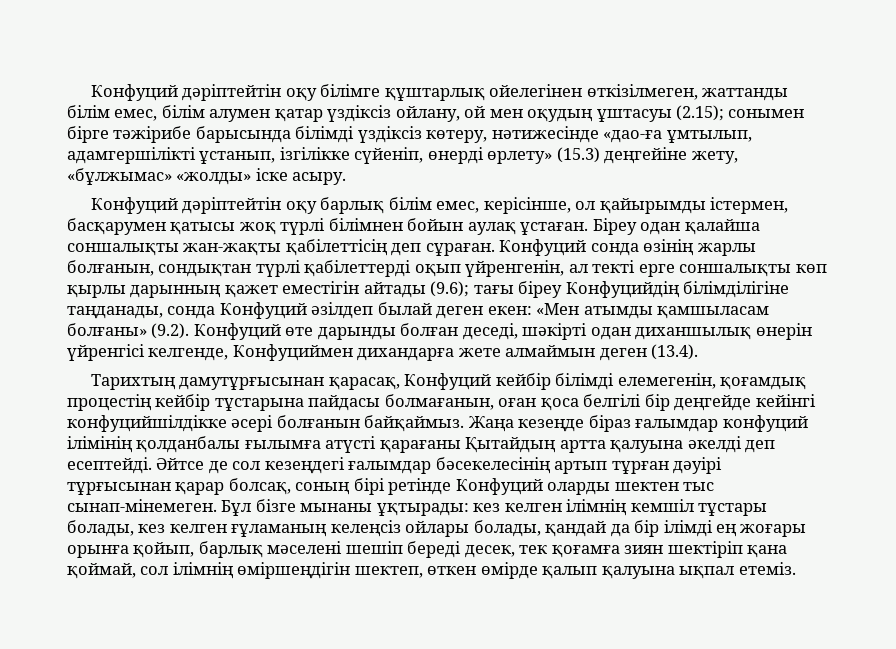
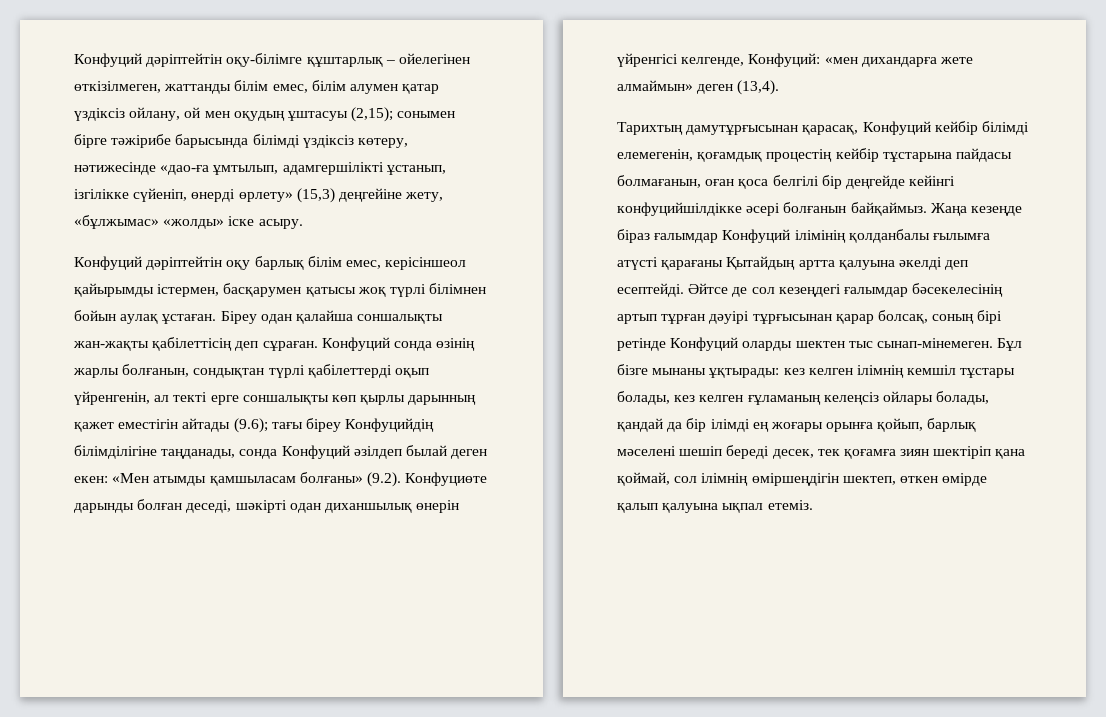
[90,84,485,101] Конфуций дәріптейтін оқу білімге құштарлық -> [74,53,395,67] Конфуций дәріптейтін оқу-білімге құштарлық –
[676,105,725,121] (2.15); -> [351,107,394,122] (2,15);
[556,147,600,163] (15.3) -> [296,188,335,203] (15,3)
[483,197,596,214] керісінше, ол -> [385,257,467,270] керісіншеол
[193,323,314,340] Конфуций өте -> [405,472,488,486] Конфуциөте
[232,344,699,361] Конфуциймен дихандарға жете алмаймын деген (13.4). -> [748,53,973,67] [617,80,780,95] Конфуций: «мен дихандарға жете алмаймын» деген (13,4).
[722,415,808,432] конфуций -> [722,229,791,243] Конфуций

